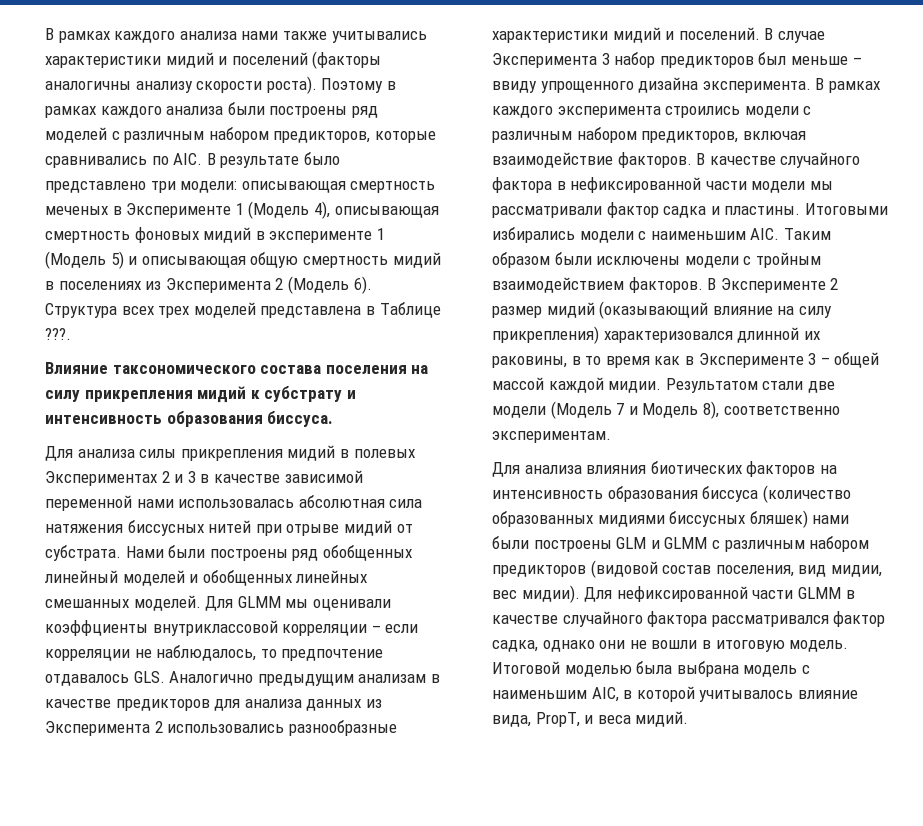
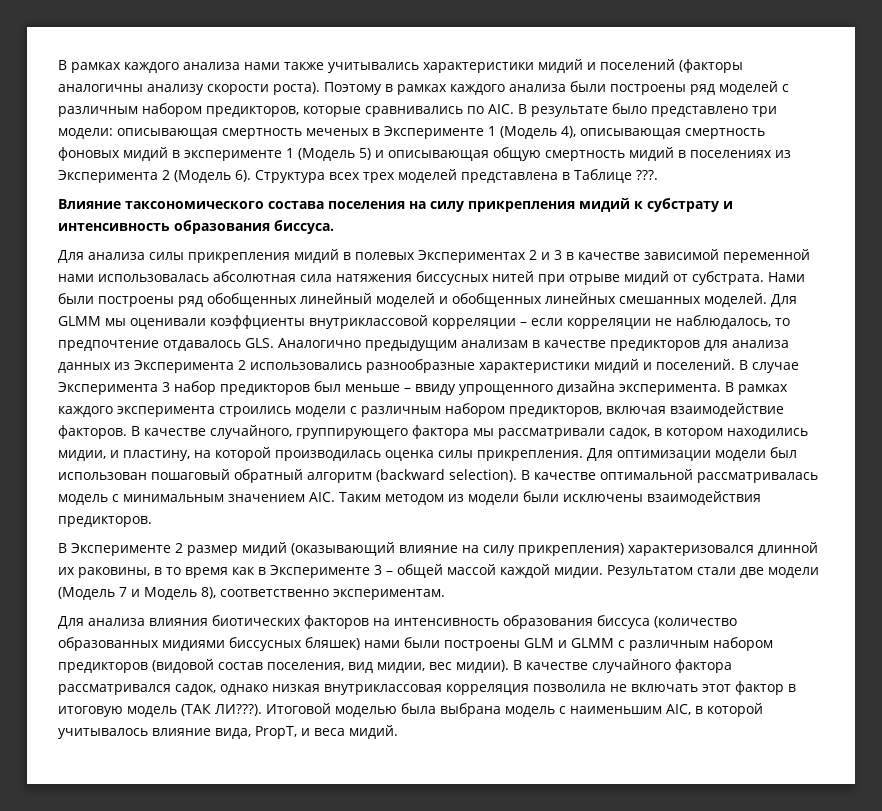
[780,152,861,168] [492,177,833,193] [492,202,888,218] [492,227,831,243] [492,252,821,268] [492,277,703,293] случайного фактора в нефиксированной части модели мы рассматривали фактор садка и пластины. Итоговыми избирались модели с наименьшим AIC. Таким образом были исключены модели с тройным взаимодействием факторов. -> [210,425,808,439] [58,447,797,461] [58,469,818,483] [58,491,761,505] [58,516,152,527] случайного, группирующего фактора мы рассматривали садок, в котором находились мидии, и пластину, на которой производилась оценка силы прикрепления. Для оптимизации модели был использован пошаговый обратный алгоритм (backward selection). В качестве оптимальной рассматривалась модель с минимальным значением AIC. Таким методом из модели были исключены взаимодействия предикторов. //
[584,586,855,602] [492,611,886,627] [492,640,849,652] Для нефиксированной части GLMM в качестве случайного фактора рассматривался фактор садка, однако они не вошли в итоговую модель. -> [513,659,732,673] [58,681,796,695] [58,704,262,717] В качестве случайного фактора рассматривался садок, однако низкая внутриклассовая корреляция позволила не включать этот фактор в итоговую модель (ТАК ЛИ???).

